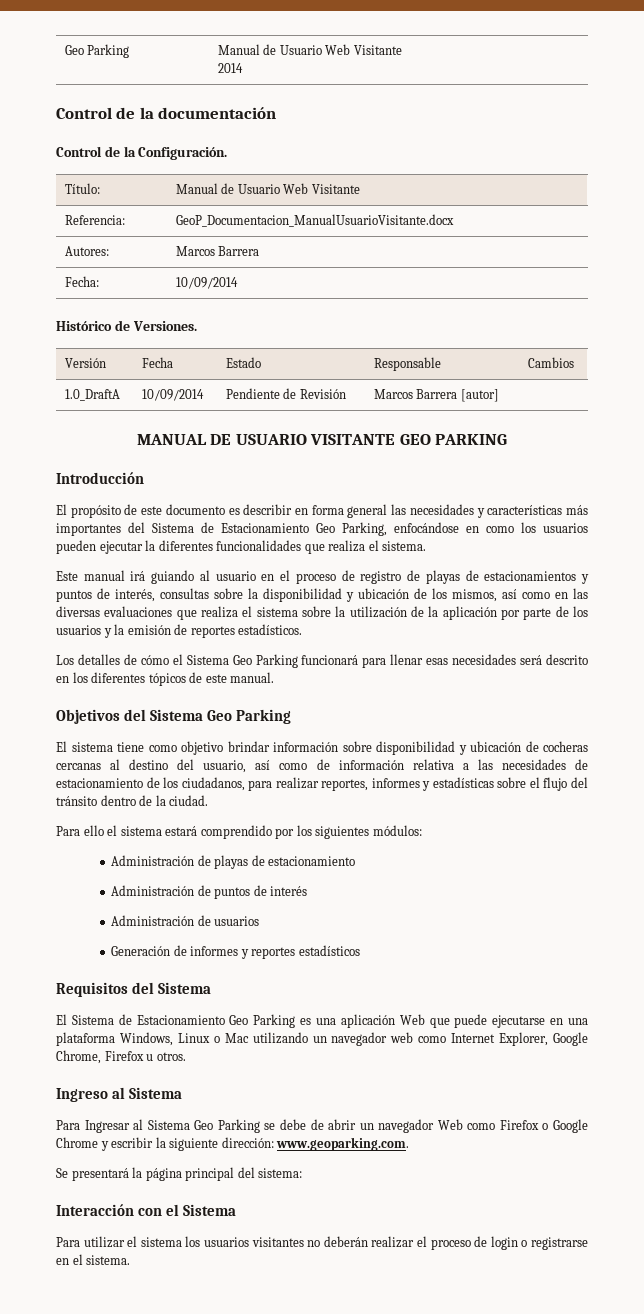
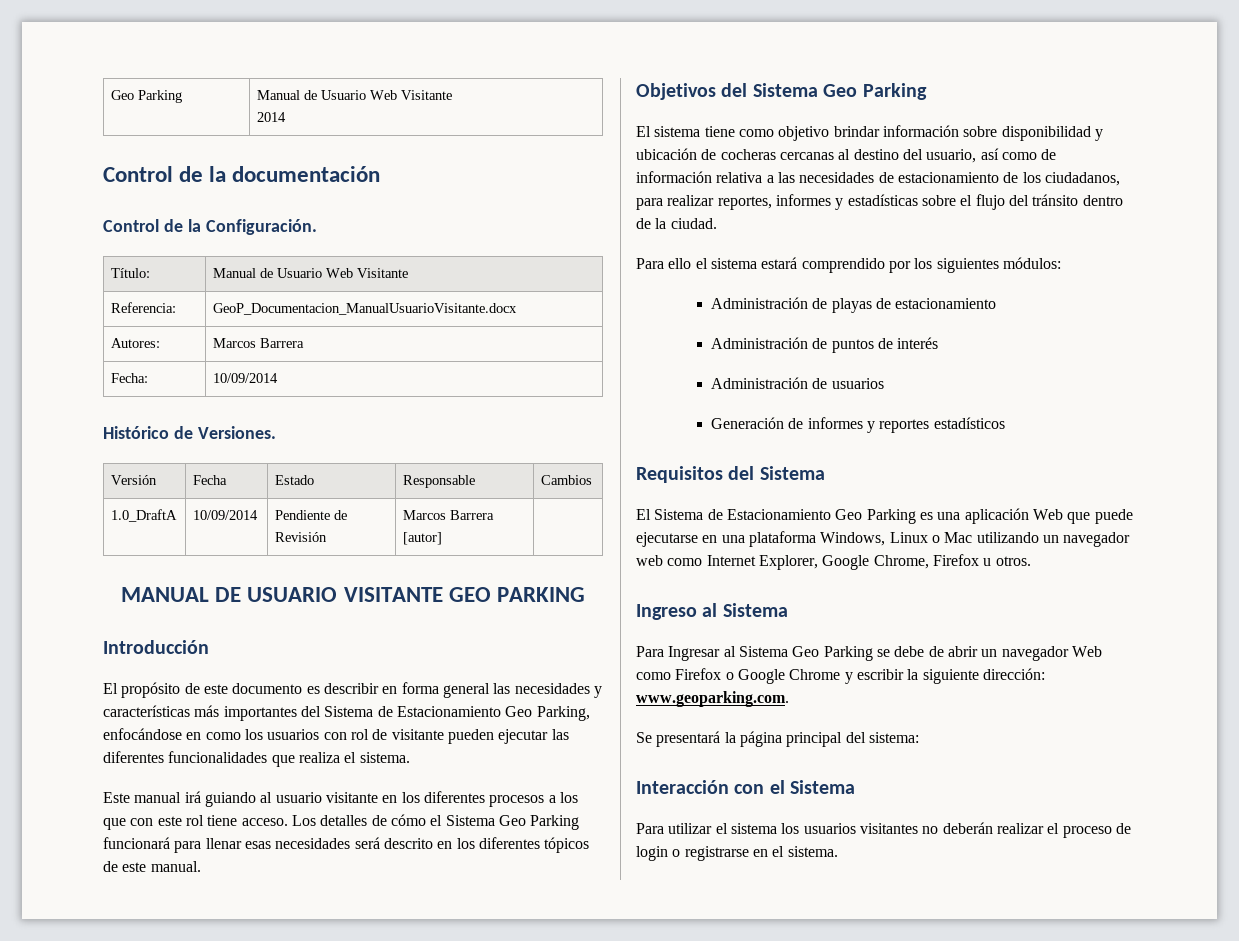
(588, 528) none -> [323,729,444,740] con rol de visitante
[145,540,156,551] la -> [551,729,569,740] las
[261,570,590,584] [56,588,588,602] [56,606,588,620] [56,624,303,638] en el proceso de registro de playas de estacionamientos y puntos de interés, consultas sobre la disponibilidad y ubicación de los mismos, así como en las diversas evaluaciones que realiza el sistema sobre la utilización de la aplicación por parte de los usuarios y la emisión de reportes estadísticos. // -> [325,791,578,807] [103,815,288,830] visitante en los diferentes procesos a los que con este rol tiene acceso.

